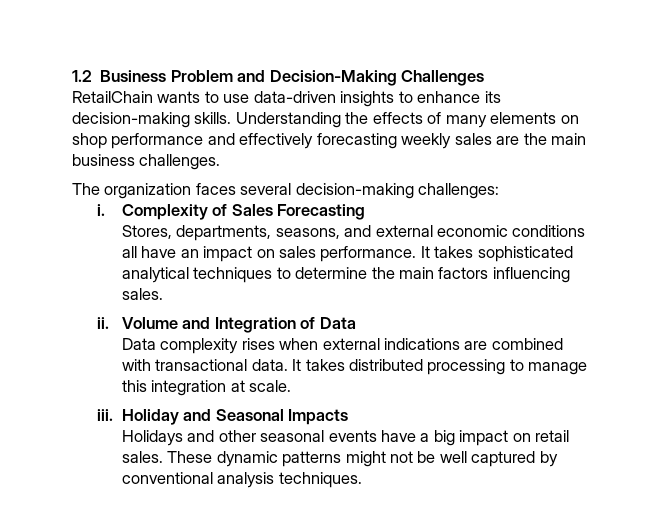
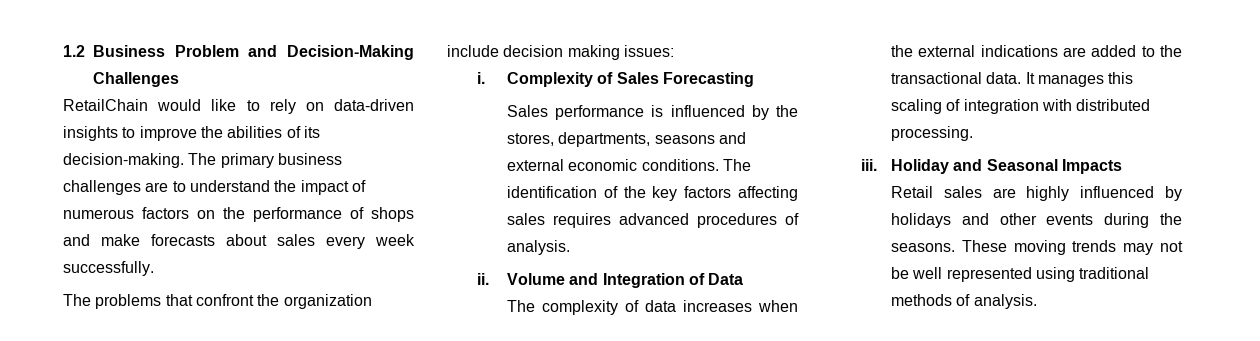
[157,91,501,107] [72,112,579,128] [72,133,587,149] [72,154,221,170] [72,183,500,199] wants to use data-driven insights to enhance its decision-making skills. Understanding the effects of many elements on shop performance and effectively forecasting weekly sales are the main business challenges. // The organization faces several decision-making challenges: -> [157,99,414,114] [63,126,320,141] [63,153,342,168] [63,180,366,195] [63,207,414,222] [63,234,415,249] [63,261,154,276] [63,294,372,309] [447,45,674,60] would like to rely on data-driven insights to improve the abilities of its decision-making. The primary business challenges are to understand the impact of numerous factors on the performance of shops and make forecasts about sales every week successfully. // The problems that confront the organization include decision making issues:
[121,225,586,241] [121,246,573,262] [121,267,570,283] [121,288,163,300] Stores, departments, seasons, and external economic conditions all have an impact on sales performance. It takes sophisticated analytical techniques to determine the main factors influencing sales. -> [506,105,799,120] [506,132,746,147] [506,159,751,171] [506,186,798,201] [506,213,799,228] [506,240,570,255] Sales performance is influenced by the stores, departments, seasons and external economic conditions. The identification of the key factors affecting sales requires advanced procedures of analysis.
[121,338,563,354] [121,359,588,375] [121,380,292,396] Data complexity rises when external indications are combined with transactional data. It takes distributed processing to manage this integration at scale. -> [506,300,798,315] [890,45,1182,57] [890,72,1134,87] [890,99,1151,114] [890,126,973,141] The complexity of data increases when the external indications are added to the transactional data. It manages this scaling of integration with distributed processing.
[121,430,570,446] [121,451,558,467] [121,472,362,488] Holidays and other seasonal events have a big impact on retail sales. These dynamic patterns might not be well captured by conventional analysis techniques. -> [890,186,1182,201] [890,213,1182,228] [890,240,1183,255] [890,267,1150,282] [890,294,1037,309] Retail sales are highly influenced by holidays and other events during the seasons. These moving trends may not be well represented using traditional methods of analysis.

